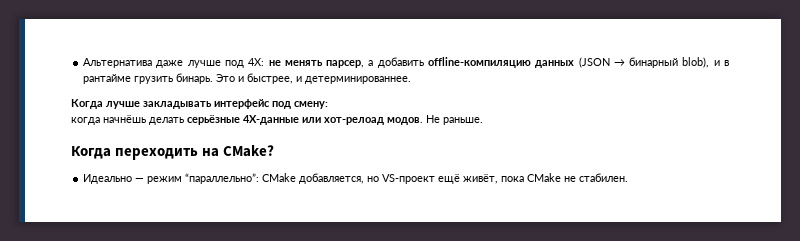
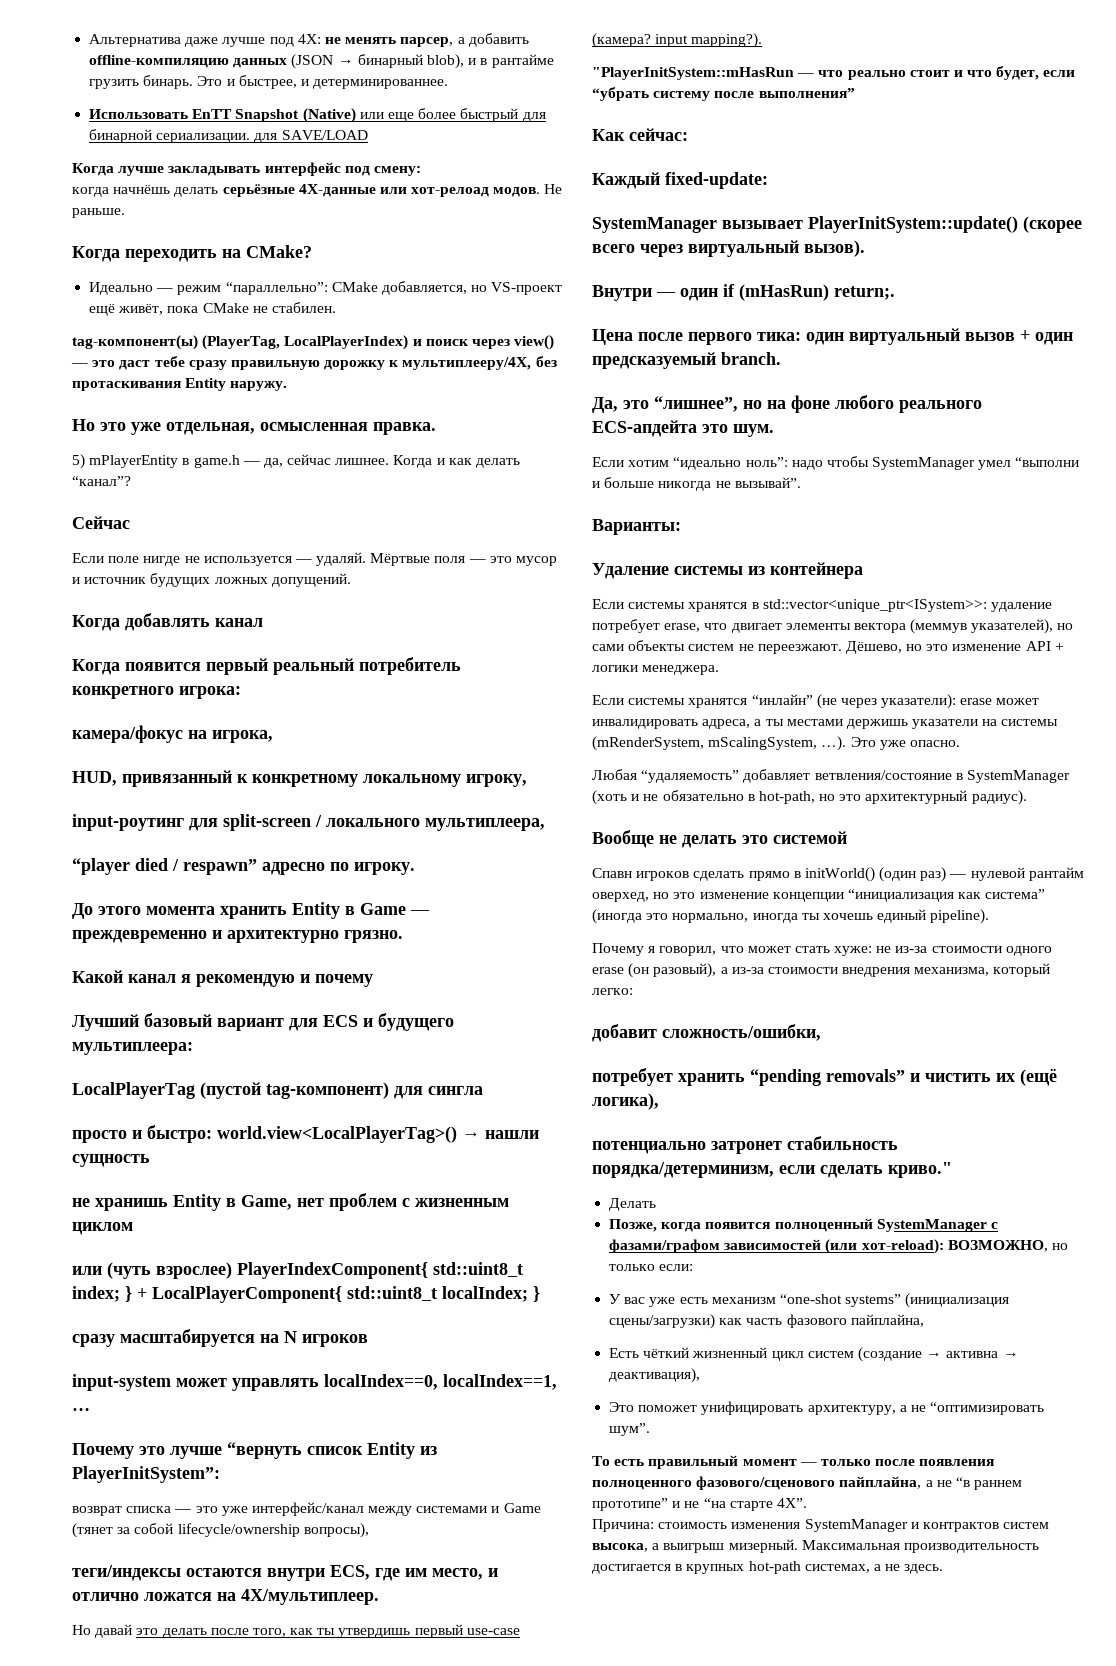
(412, 80) none -> [89,108,546,123] [89,129,368,143] // Использовать EnTT Snapshot (Native) или еще более быстрый для бинарной сериализации. для SAVE/LOAD
(629, 177) none -> [72,335,555,350] [71,356,557,370] [72,378,288,391] [72,419,436,435] [72,454,521,469] [72,476,131,486] [72,516,130,529] [72,552,558,566] [72,573,351,587] [72,613,263,631] [72,657,461,675] [72,686,241,699] [72,725,273,743] [72,770,527,787] [72,814,545,831] [72,858,415,875] [72,902,430,919] [72,930,403,943] [72,970,373,987] [72,1013,454,1031] [72,1042,193,1055] [72,1082,483,1099] [72,1125,539,1143] [72,1154,150,1167] [72,1193,509,1211] [72,1222,133,1235] [72,1262,523,1279] [72,1286,540,1303] [72,1329,368,1347] [72,1374,557,1391] [72,1408,90,1411] [72,1442,437,1459] [72,1466,220,1483] [72,1502,541,1516] [72,1523,369,1538] [72,1565,498,1581] [72,1589,379,1605] [72,1624,520,1638] [592,33,763,48] [592,66,1076,80] [592,87,855,101] [592,128,688,141] [592,172,768,189] [592,216,1082,233] [592,240,865,257] [592,284,895,301] [592,328,1073,345] [592,352,781,369] [592,395,982,413] [592,420,774,437] [592,456,1080,470] [592,477,801,491] [592,519,681,535] [592,562,863,579] [592,599,1052,612] [592,619,1074,634] [592,640,1064,654] [592,665,720,675] [592,694,1040,709] [592,719,1059,729] [592,736,960,751] [592,769,1070,783] [592,790,1027,805] [592,830,847,848] [592,867,1084,882] [592,889,1046,902] [592,909,990,924] [592,943,1052,956] [592,963,1051,978] [592,988,633,995] [592,1024,821,1042] [592,1068,1057,1086] [592,1093,659,1110] [592,1136,898,1154] [592,1162,952,1178] [609,1198,657,1211] [609,1218,998,1232] [609,1239,1068,1254] [609,1264,694,1271] [609,1293,1010,1308] [609,1314,924,1329] [609,1347,1019,1362] [609,1368,701,1383] [609,1401,1045,1415] [609,1423,651,1436] [592,1455,995,1469] [592,1476,1023,1490] [592,1498,807,1511] [592,1519,1050,1532] [592,1539,1039,1553] [592,1561,944,1574] // tag-компонент(ы) (PlayerTag, LocalPlayerIndex) и поиск через view() — это даст тебе сразу правильную дорожку к мультиплееру/4X, без протаскивания Entity наружу. // Но это уже отдельная, осмысленная правка. // 5) mPlayerEntity в game.h — да, сейчас лишнее. Когда и как делать “канал”? // Сейчас // Если поле нигде не используется — удаляй. Мёртвые поля — это мусор и источник будущих ложных допущений. // Когда добавлять канал // Когда появится первый реальный потребитель конкретного игрока: // камера/фокус на игрока, // HUD, привязанный к конкретному локальному игроку, // input-роутинг для split-screen / локального мультиплеера, // “player died / respawn” адресно по игроку. // До этого момента хранить Entity в Game — преждевременно и архитектурно грязно. // Какой канал я рекомендую и почему // Лучший базовый вариант для ECS и будущего мультиплеера: // LocalPlayerTag (пустой tag-компонент) для сингла // просто и быстро: world.view<LocalPlayerTag>() → нашли сущность // не хранишь Entity в Game, нет проблем с жизненным циклом // или (чуть взрослее) PlayerIndexComponent{ std::uint8_t index; } + LocalPlayerComponent{ std::uint8_t localIndex; } // сразу масштабируется на N игроков // input-system может управлять localIndex==0, localIndex==1, … // Почему это лучше “вернуть список Entity из PlayerInitSystem”: // возврат списка — это уже интерфейс/канал между системами и Game (тянет за собой lifecycle/ownership вопросы), // теги/индексы остаются внутри ECS, где им место, и отлично ложатся на 4X/мультиплеер. // Но давай это делать после того, как ты утвердишь первый use-case (камера? input mapping?). // "PlayerInitSystem::mHasRun — что реально стоит и что будет, если “убрать систему после выполнения” // Как сейчас: // Каждый fixed-update: // SystemManager вызывает PlayerInitSystem::update() (скорее всего через виртуальный вызов). // Внутри — один if (mHasRun) return;. // Цена после первого тика: один виртуальный вызов + один предсказуемый branch. // Да, это “лишнее”, но на фоне любого реального ECS-апдейта это шум. // Если хотим “идеально ноль”: надо чтобы SystemManager умел “выполни и больше никогда не вызывай”. // Варианты: // Удаление системы из контейнера // Если системы хранятся в std::vector<unique_ptr<ISystem>>: удаление потребует erase, что двигает элементы вектора (меммув указателей), но сами объекты систем не переезжают. Дёшево, но это изменение API + логики менеджера. // Если системы хранятся “инлайн” (не через указатели): erase может инвалидировать адреса, а ты местами держишь указатели на системы (mRenderSystem, mScalingSystem, …). Это уже опасно. // Любая “удаляемость” добавляет ветвления/состояние в SystemManager (хоть и не обязательно в hot-path, но это архитектурный радиус). // Вообще не делать это системой // Спавн игроков сделать прямо в initWorld() (один раз) — нулевой рантайм оверхед, но это изменение концепции “инициализация как система” (иногда это нормально, иногда ты хочешь единый pipeline). // Почему я говорил, что может стать хуже: не из-за стоимости одного erase (он разовый), а из-за стоимости внедрения механизма, который легко: // добавит сложность/ошибки, // потребует хранить “pending removals” и чистить их (ещё логика), // потенциально затронет стабильность порядка/детерминизм, если сделать криво." // Делать // Позже, когда появится полноценный SystemManager с фазами/графом зависимостей (или хот-reload): ВОЗМОЖНО, но только если: // У вас уже есть механизм “one-shot systems” (инициализация сцены/загрузки) как часть фазового пайплайна, // Есть чёткий жизненный цикл систем (создание → активна → деактивация), // Это поможет унифицировать архитектуру, а не “оптимизировать шум”. // То есть правильный момент — только после появления полноценного фазового/сценового пайплайна, а не “в раннем прототипе” и не “на старте 4X”. // Причина: стоимость изменения SystemManager и контрактов систем высока, а выигрыш мизерный. Максимальная производительность достигается в крупных hot-path системах, а не здесь.

